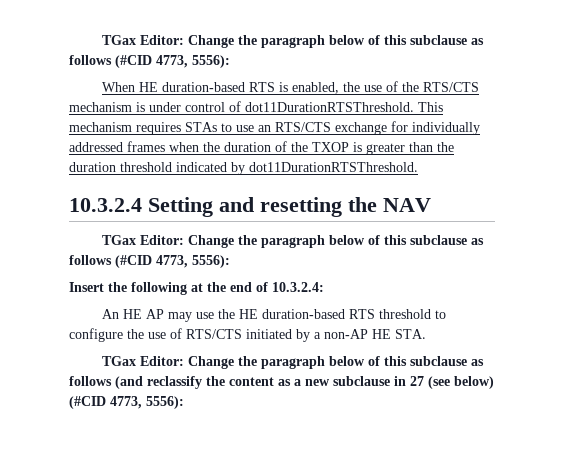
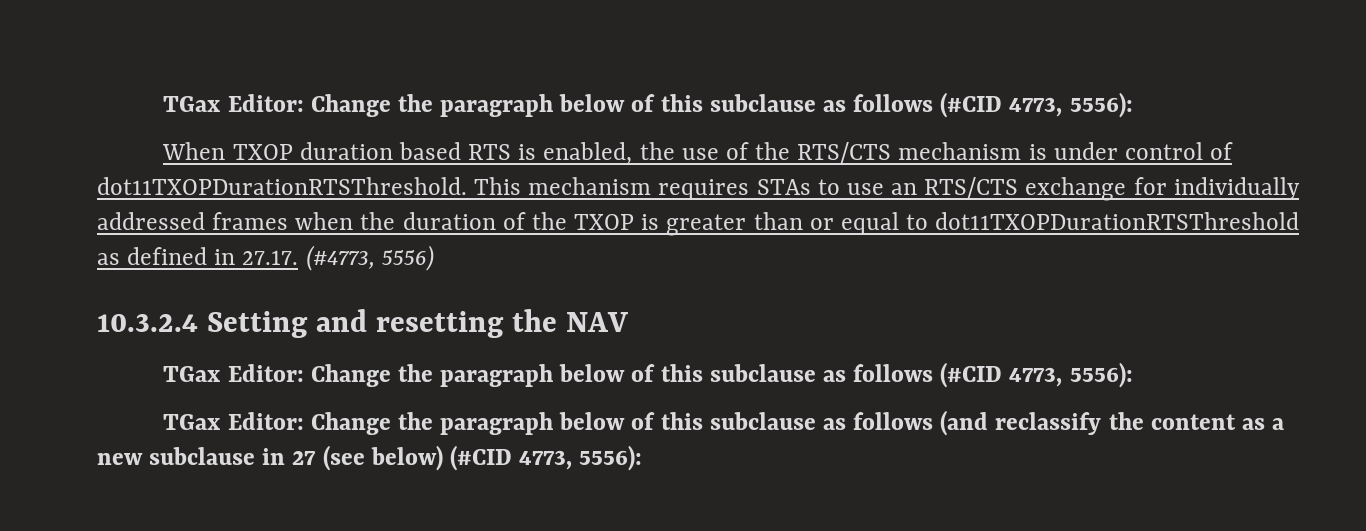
[139,82,246,92] HE duration-based -> [232,142,461,160] TXOP duration based
[245,102,414,112] dot11DurationRTSThreshold. -> [97,177,467,195] dot11TXOPDurationRTSThreshold.
[437,142,454,152] [69,162,418,175] the duration threshold indicated by dot11DurationRTSThreshold. -> [809,212,1300,235] [97,245,434,271] or equal to dot11TXOPDurationRTSThreshold as defined in 27.17. (#4773, 5556)
[69,282,324,295] [102,309,447,322] [69,328,426,342] // Insert the following at the end of 10.3.2.4: // An HE AP may use the HE duration-based RTS threshold to configure the use of RTS/CTS initiated by a non-AP HE STA. -> (1133, 375) none

